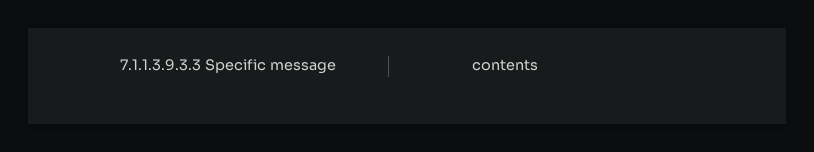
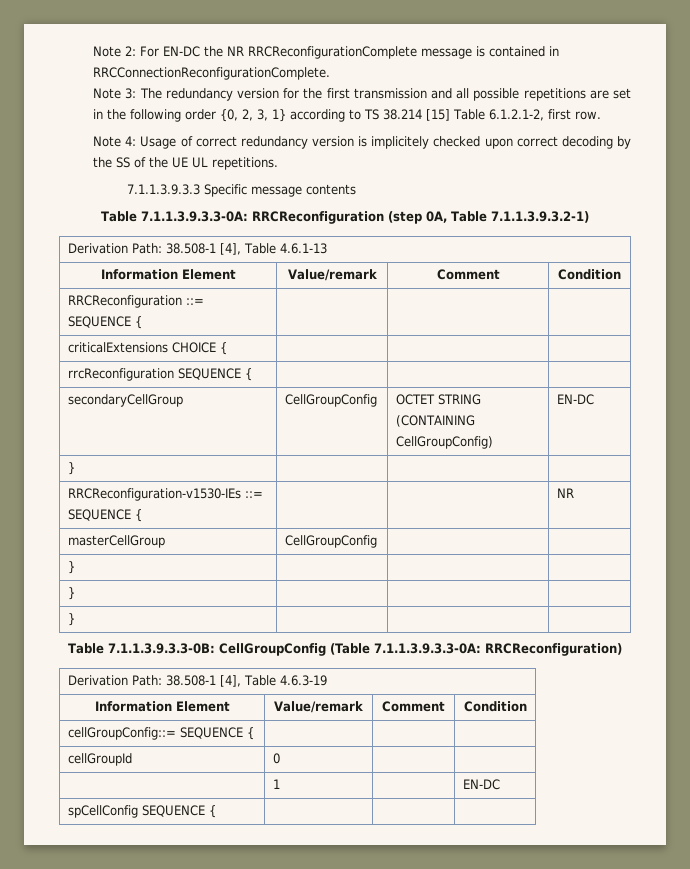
[120,59,539,74] 7.1.1.3.9.3.3 Specific message contents -> [93,46,560,59] [93,67,331,80] [93,88,631,101] [93,109,602,122] [93,136,632,149] [93,157,279,170] [127,184,357,197] [101,211,589,224] [67,243,327,255] [100,269,236,280] [287,269,377,281] [436,269,500,280] [558,269,621,280] [67,295,204,308] [67,316,142,329] [67,342,227,355] [67,368,252,381] [67,394,183,407] [284,394,377,407] [395,394,481,405] [395,415,475,427] [395,436,493,449] [556,394,594,405] [67,462,75,475] [67,488,263,501] [67,509,142,522] [556,488,574,498] [67,535,165,548] [284,535,377,548] [67,561,75,574] [67,587,75,600] [67,613,75,626] [67,643,623,656] [67,675,327,687] [94,701,230,712] [274,701,363,713] [382,701,445,712] [463,701,527,712] [67,727,254,740] [67,753,132,766] [272,753,280,764] [272,779,280,789] [462,779,500,790] [67,805,216,818] Note 2: For EN-DC the NR RRCReconfigurationComplete message is contained in RRCConnectionReconfigurationComplete. // Note 3: The redundancy version for the first transmission and all possible repetitions are set in the following order {0, 2, 3, 1} according to TS 38.214 [15] Table 6.1.2.1-2, first row. // Note 4: Usage of correct redundancy version is implicitely checked upon correct decoding by the SS of the UE UL repetitions. // 7.1.1.3.9.3.3 Specific message contents // Table 7.1.1.3.9.3.3-0A: RRCReconfiguration (step 0A, Table 7.1.1.3.9.3.2-1) // Derivation Path: 38.508-1 [4], Table 4.6.1-13 // Information Element | Value/remark | Comment | Condition // RRCReconfiguration ::= SEQUENCE { | | | // criticalExtensions CHOICE { | | | // rrcReconfiguration SEQUENCE { | | | // secondaryCellGroup | CellGroupConfig | OCTET STRING (CONTAINING CellGroupConfig) | EN-DC // } | | | // RRCReconfiguration-v1530-IEs ::= SEQUENCE { | | | NR // masterCellGroup | CellGroupConfig | | // } | | | // } | | | // } | | | // Table 7.1.1.3.9.3.3-0B: CellGroupConfig (Table 7.1.1.3.9.3.3-0A: RRCReconfiguration) // Derivation Path: 38.508-1 [4], Table 4.6.3-19 // Information Element | Value/remark | Comment | Condition // cellGroupConfig::= SEQUENCE { | | | // cellGroupId | 0 | | // | 1 | | EN-DC // spCellConfig SEQUENCE { | | |

